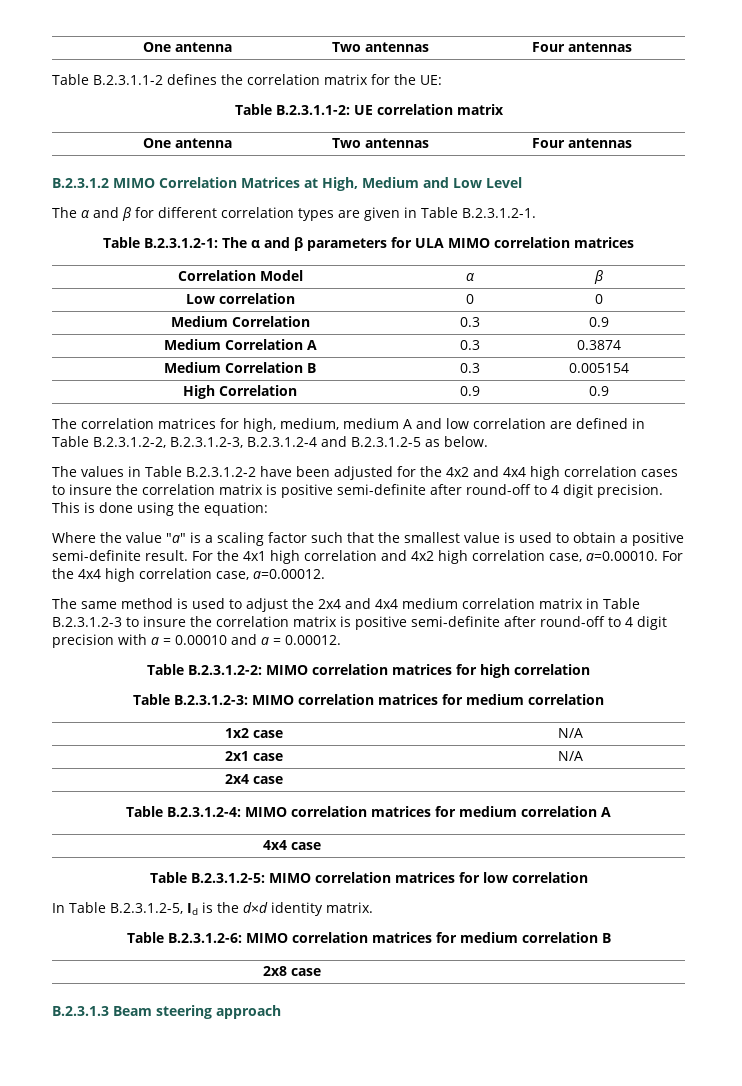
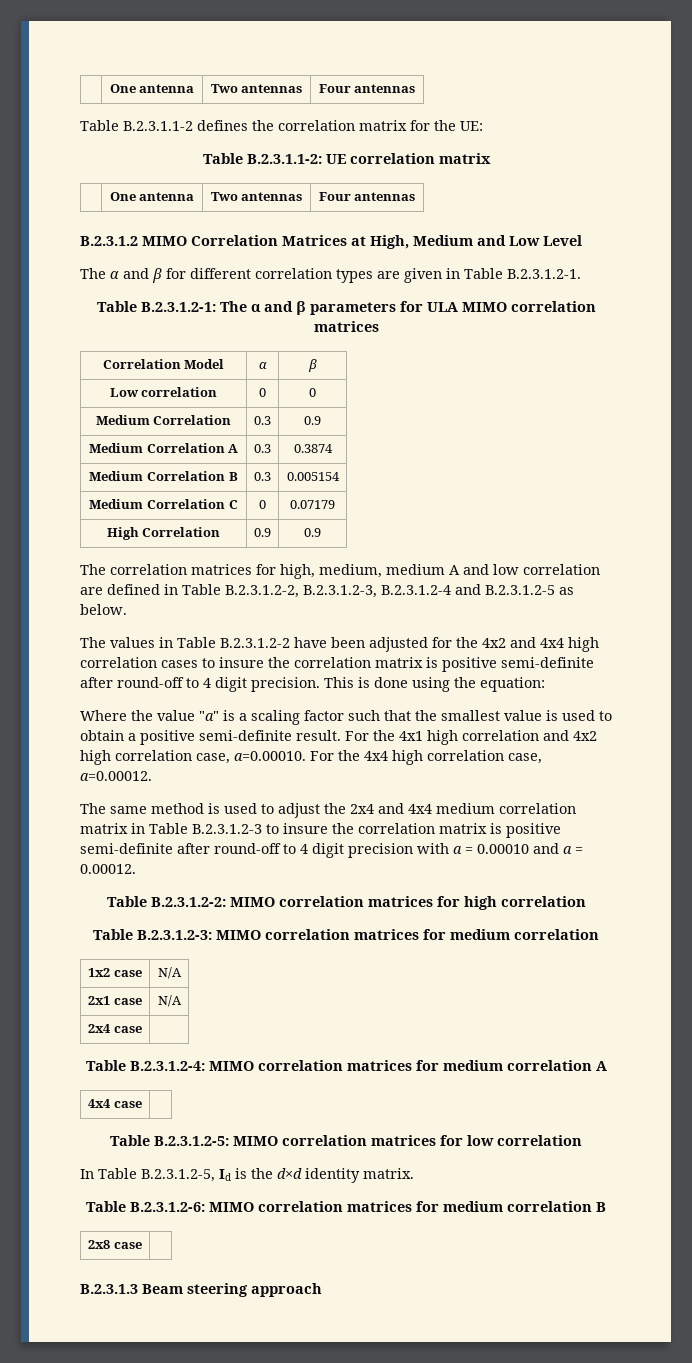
(629, 368) none -> [89,499,238,509] [259,500,266,509] [290,500,335,509] // Medium Correlation C | 0 | 0.07179

